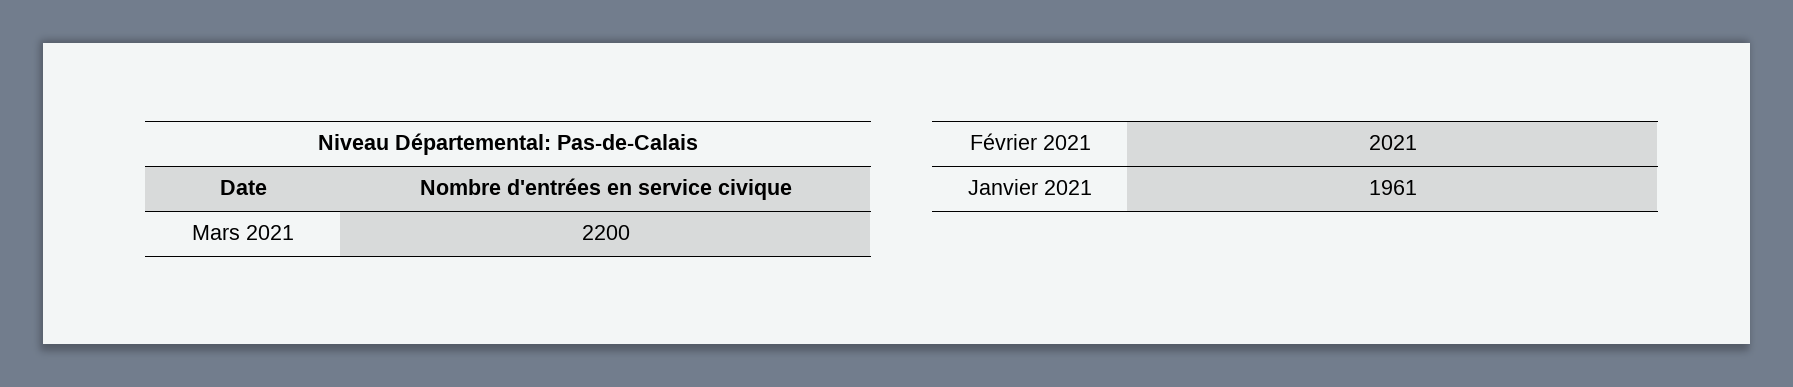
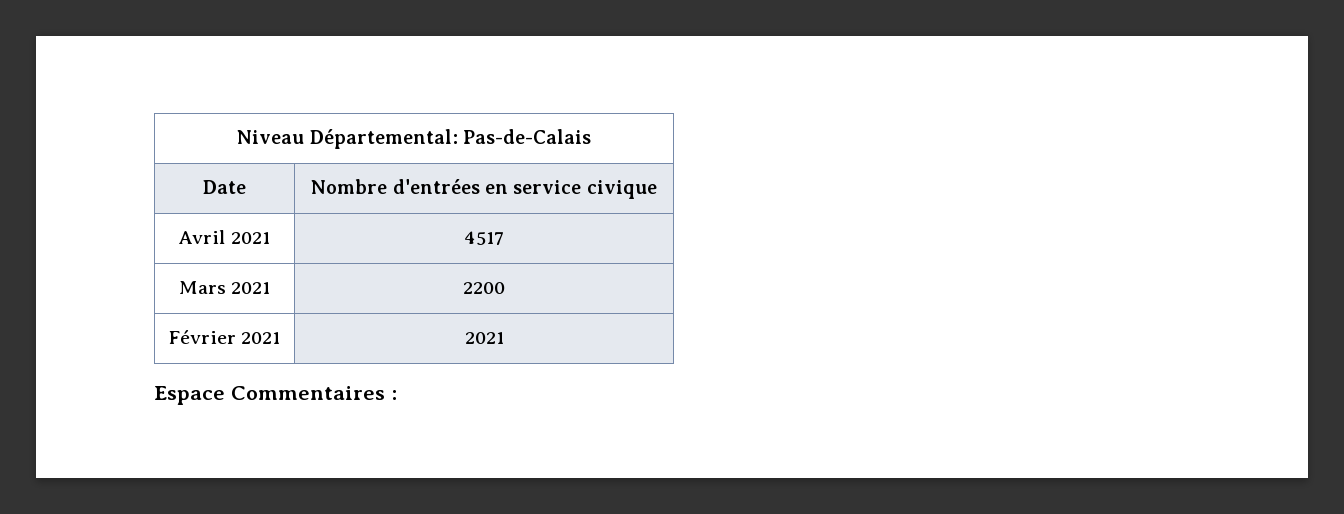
(792, 189) none -> [179,230,270,244] [464,231,504,245] // Avril 2021 | 4517
[968,179,1092,195] [1368,180,1417,195] // Janvier 2021 | 1961 -> [154,386,397,405] // Espace Commentaires :

